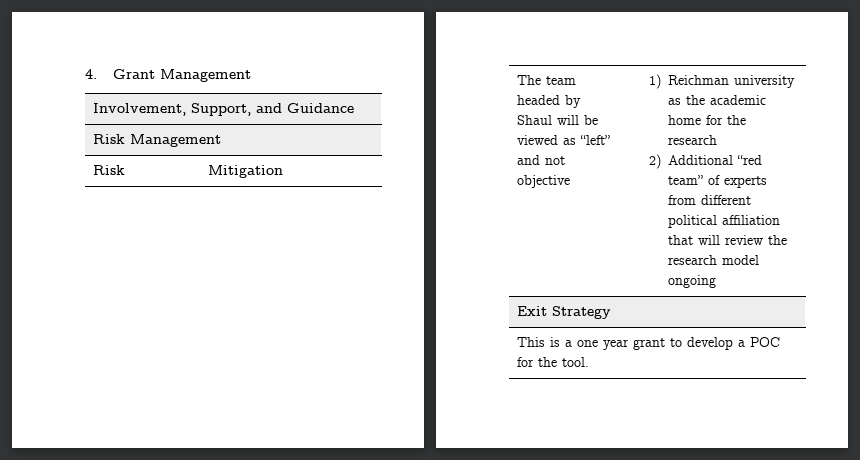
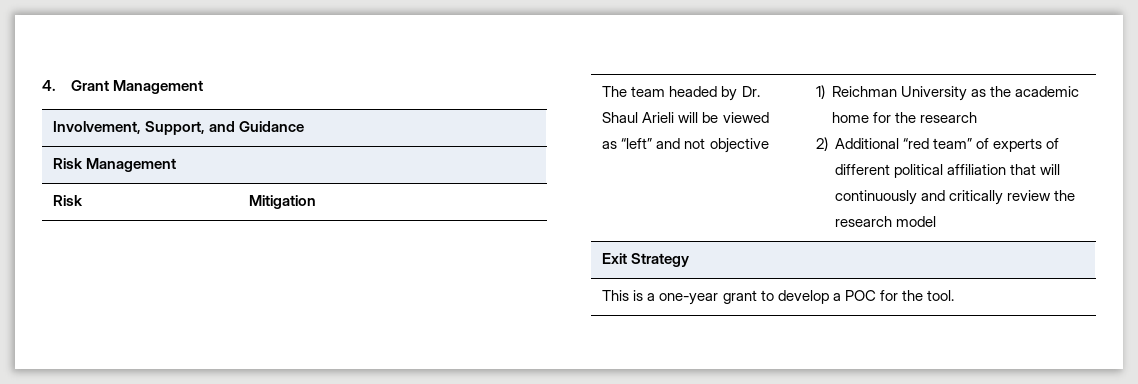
[516,115,552,125] Shaul -> [741,86,760,97] [602,112,675,123] Dr. Shaul Arieli
[733,75,795,88] university -> [901,86,968,101] University
[667,195,696,205] from -> [1046,138,1060,149] of
(720, 240) none -> [835,190,1004,205] continuously and critically
[667,275,716,288] ongoing -> (937, 221) none
[576,339,629,350] one year -> [659,293,719,305] one-year

